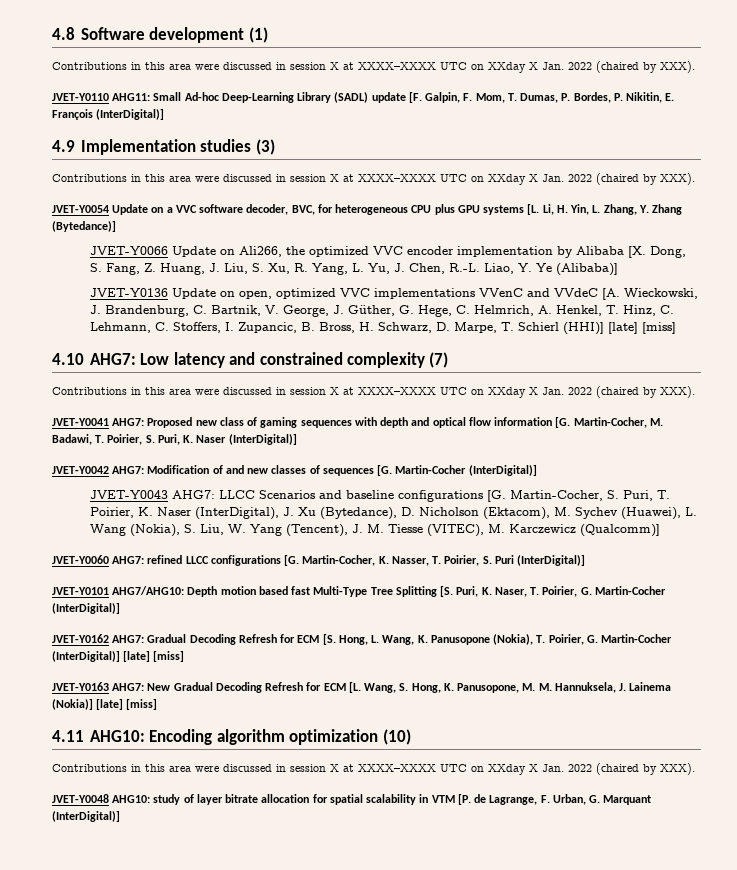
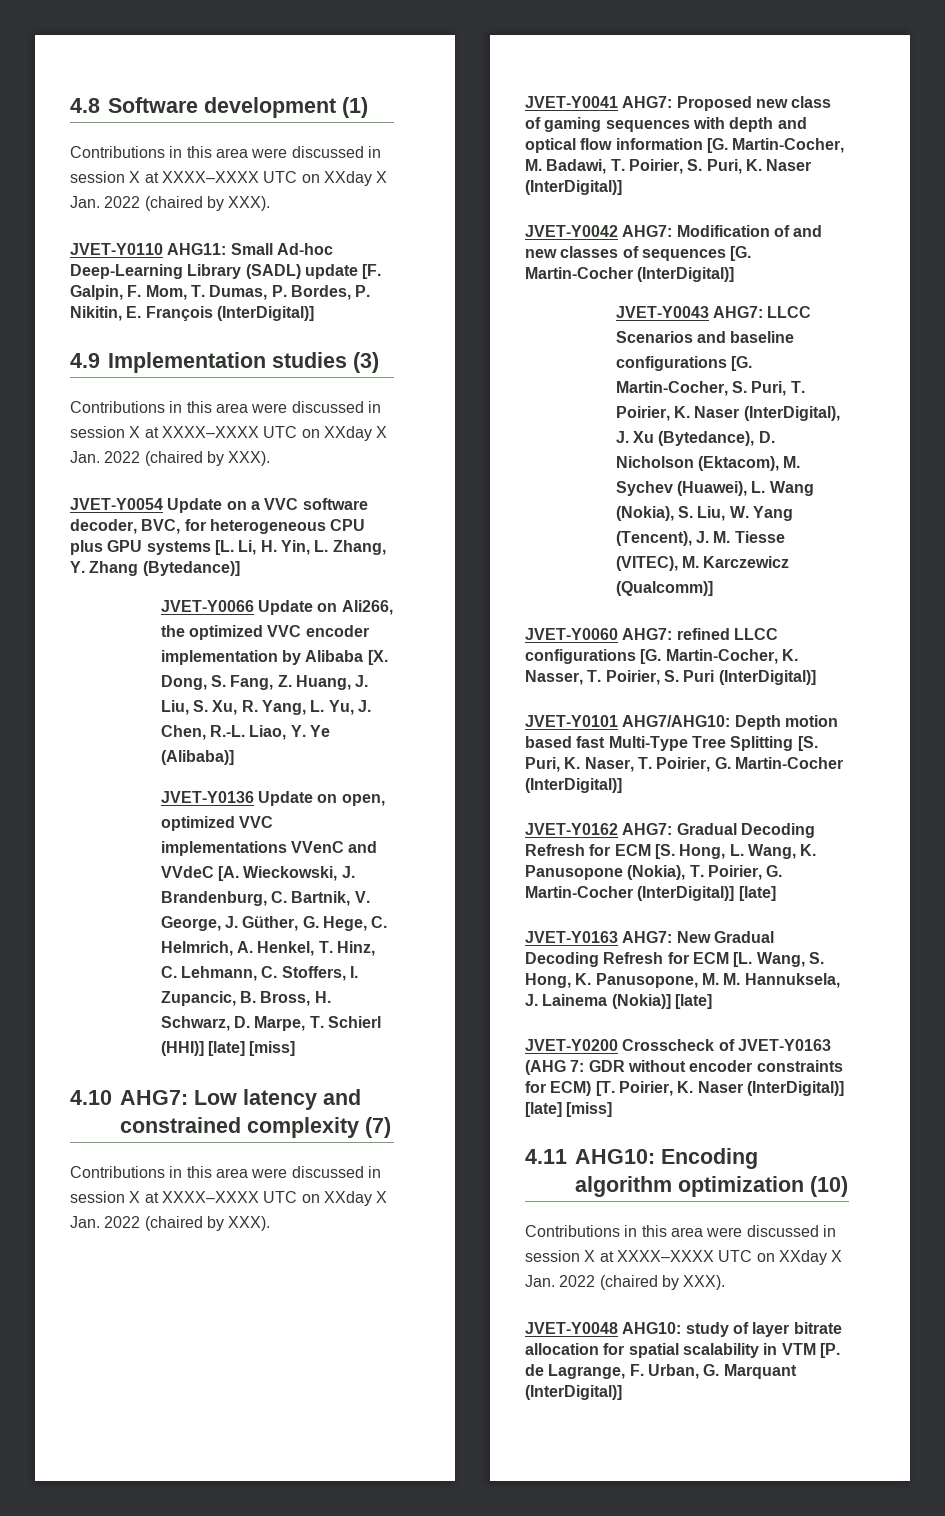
[153,651,185,662] [miss] -> (776, 893) none
(124, 704) none -> [525,1039,831,1051] [525,1060,843,1075] [525,1081,844,1096] [525,1102,562,1117] // JVET-Y0200 Crosscheck of JVET-Y0163 (AHG 7: GDR without encoder constraints for ECM) [T. Poirier, K. Naser (InterDigital)] [late]

